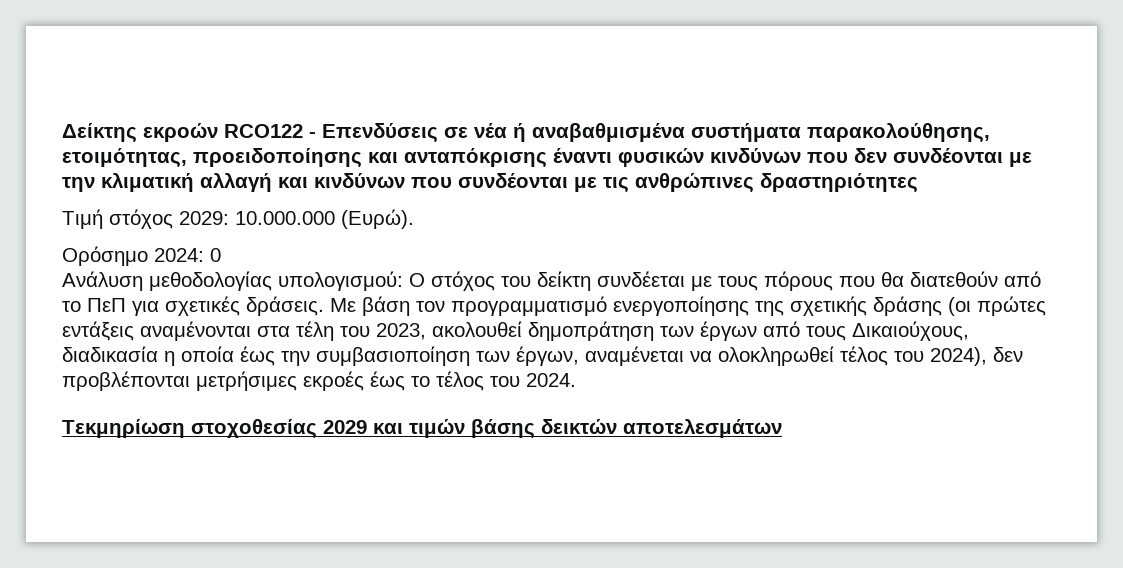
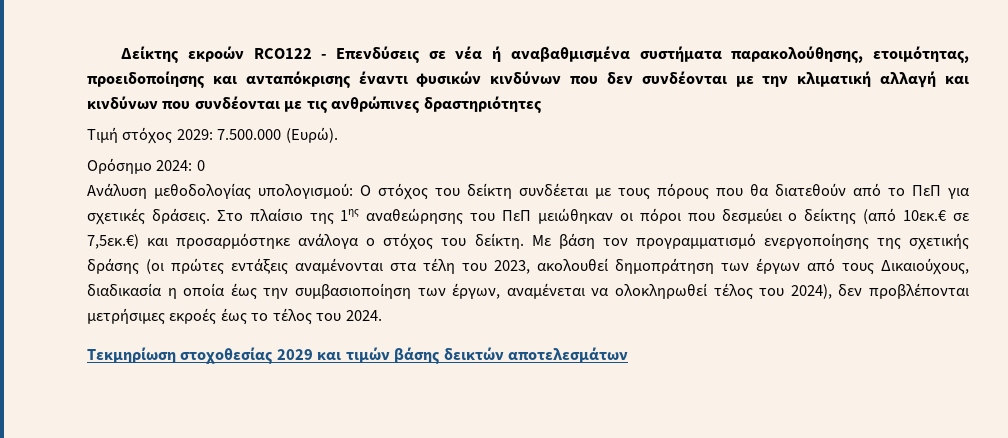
[235,211,335,225] 10.000.000 -> [217,129,282,140] 7.500.000
(324, 306) none -> [216,208,971,225] [87,233,524,250] Στο πλαίσιο της 1ης αναθεώρησης του ΠεΠ μειώθηκαν οι πόροι που δεσμεύει ο δείκτης (από 10εκ.€ σε 7,5εκ.€) και προσαρμόστηκε ανάλογα ο στόχος του δείκτη.

